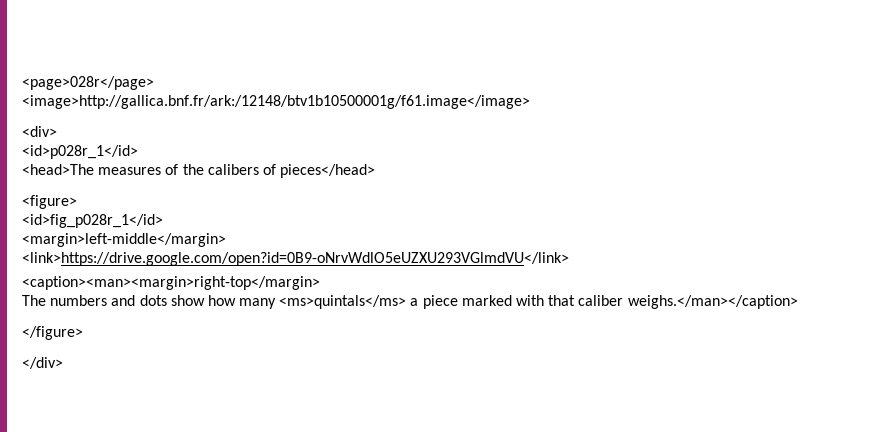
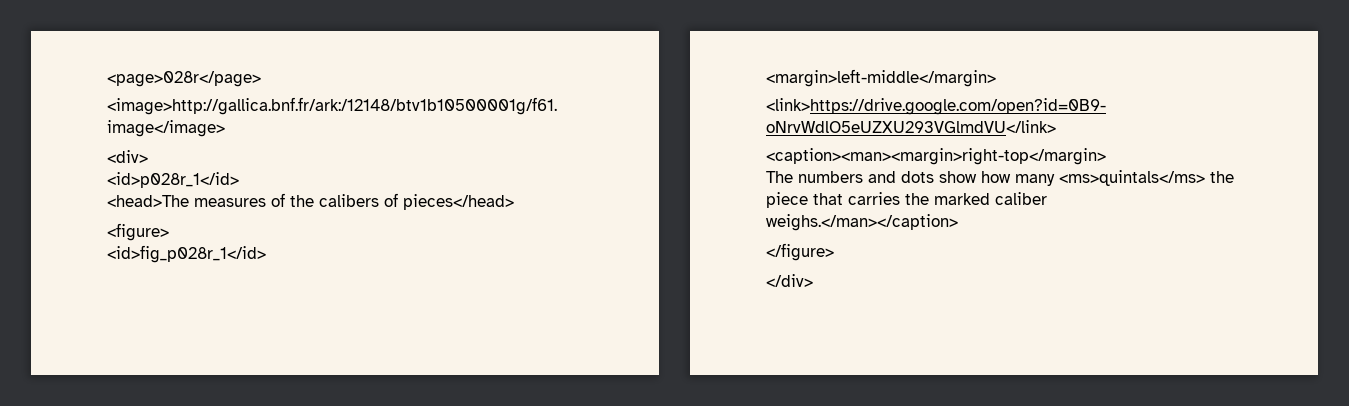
[410,295,576,309] a piece marked with that -> [1210,171,1234,183] [766,192,990,208] the piece that carries the marked

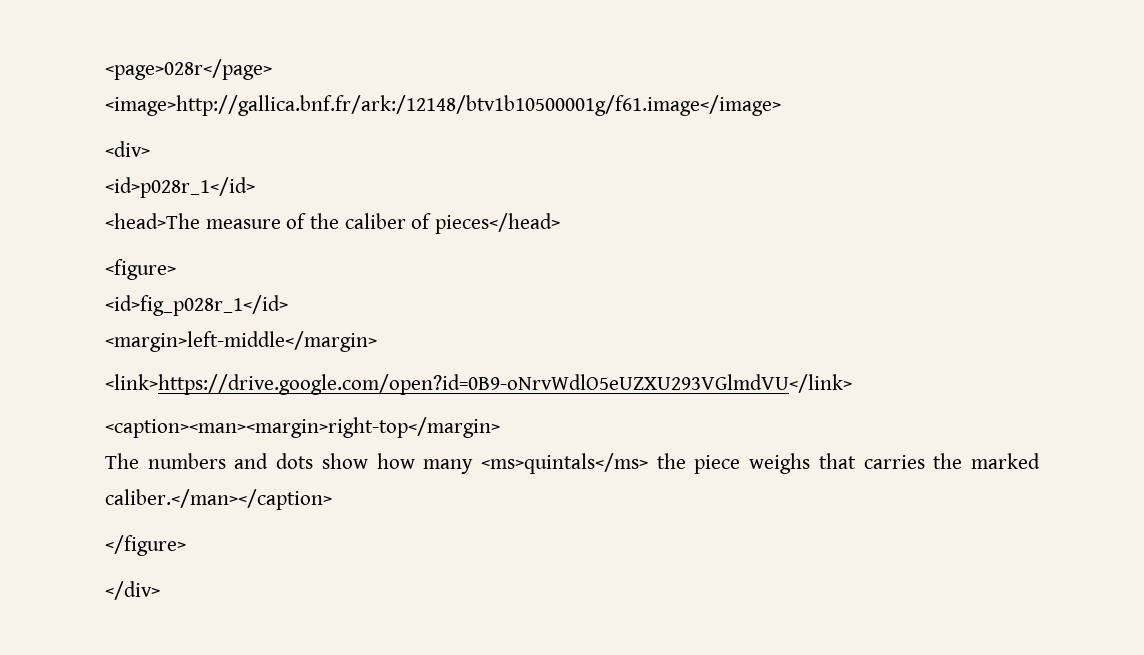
[194,198,266,207] measures -> [205,219,281,229] measure
[319,194,379,207] calibers -> [344,213,406,229] caliber
(808, 200) none -> [749,453,811,474] weighs
[995,192,1047,205] [766,214,958,231] caliber weighs.</man></caption> -> [105,489,332,510] caliber.</man></caption>

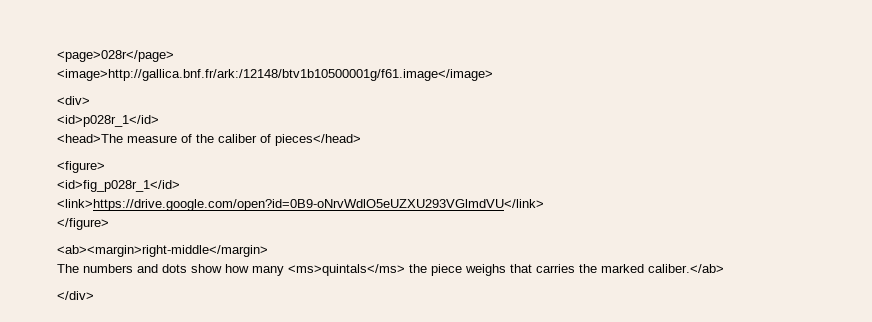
[105,331,377,352] // <margin>left-middle</margin> -> (180, 186) none
[105,417,500,438] <caption><man><margin>right-top</margin> -> [57,218,109,230] [57,245,268,257] </figure> // <ab><margin>right-middle</margin>
[105,489,332,510] [105,535,186,556] caliber.</man></caption> // </figure> -> [648,264,724,273] caliber.</ab>

